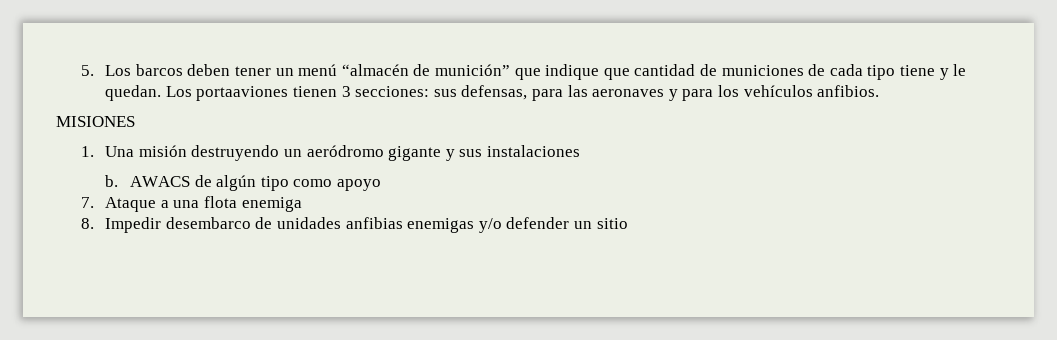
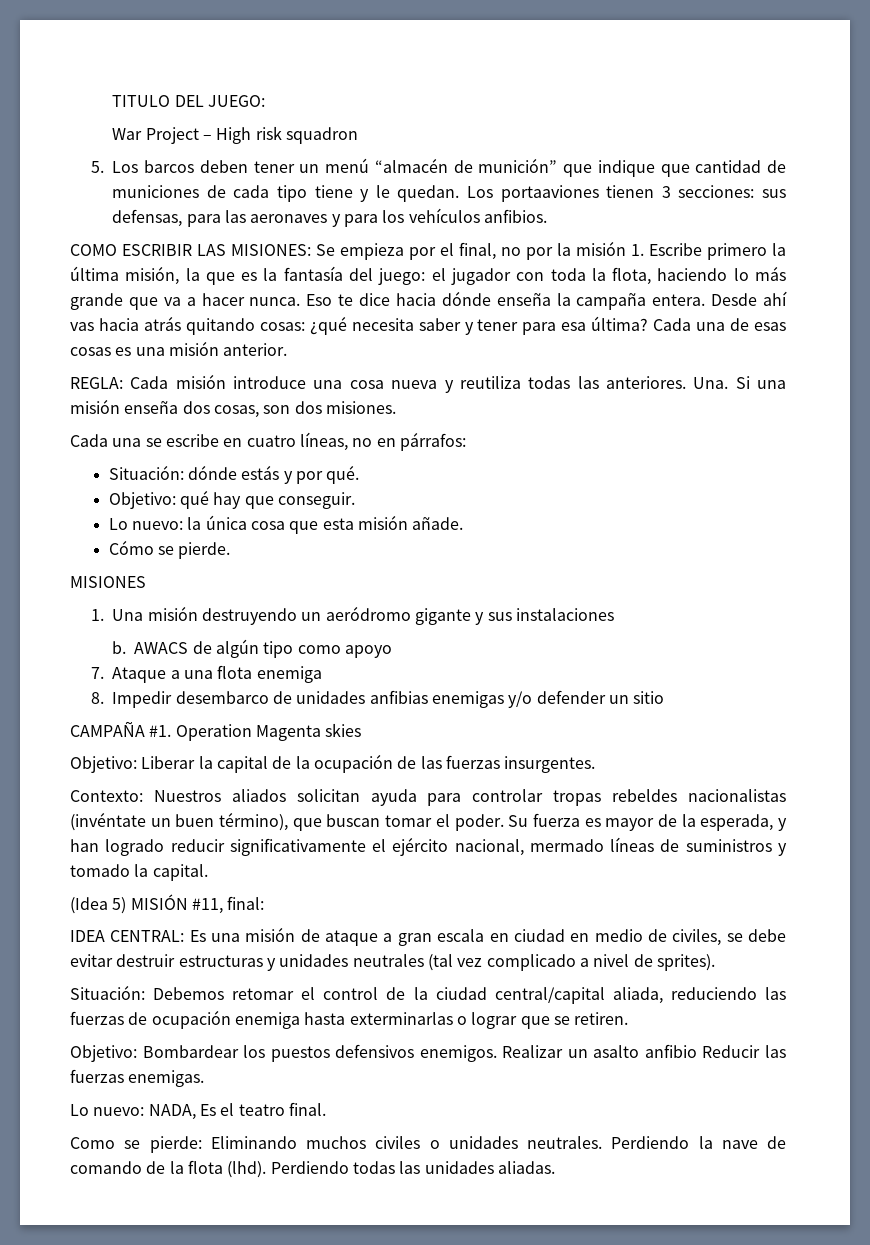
(80, 70) none -> [112,95,265,107] [112,126,358,144] TITULO DEL JUEGO: // War Project – High risk squadron //
(880, 91) none -> [70,241,786,260] [70,266,786,285] [70,291,787,310] [70,316,786,335] [70,341,288,356] [70,374,786,393] [70,399,396,418] [70,432,466,451] [108,465,360,484] [108,490,356,509] [108,515,464,534] [108,540,231,559] // COMO ESCRIBIR LAS MISIONES: Se empieza por el final, no por la misión 1. Escribe primero la última misión, la que es la fantasía del juego: el jugador con toda la flota, haciendo lo más grande que va a hacer nunca. Eso te dice hacia dónde enseña la campaña entera. Desde ahí vas hacia atrás quitando cosas: ¿qué necesita saber y tener para esa última? Cada una de esas cosas es una misión anterior. // REGLA: Cada misión introduce una cosa nueva y reutiliza todas las anteriores. Una. Si una misión enseña dos cosas, son dos misiones. // Cada una se escribe en cuatro líneas, no en párrafos: // Situación: dónde estás y por qué. // Objetivo: qué hay que conseguir. // Lo nuevo: la única cosa que esta misión añade. // Cómo se pierde.
(628, 223) none -> [70,721,362,741] [70,754,596,773] [70,789,787,806] [70,812,787,831] [70,837,787,856] [70,864,208,881] [70,894,265,914] [70,927,787,946] [70,954,715,971] [70,985,787,1004] [70,1010,629,1029] [70,1044,786,1062] [70,1069,205,1087] [70,1102,326,1120] [70,1136,786,1153] [70,1160,555,1178] // CAMPAÑA #1. Operation Magenta skies // Objetivo: Liberar la capital de la ocupación de las fuerzas insurgentes. // Contexto: Nuestros aliados solicitan ayuda para controlar tropas rebeldes nacionalistas (invéntate un buen término), que buscan tomar el poder. Su fuerza es mayor de la esperada, y han logrado reducir significativamente el ejército nacional, mermado líneas de suministros y tomado la capital. // (Idea 5) MISIÓN #11, final: // IDEA CENTRAL: Es una misión de ataque a gran escala en ciudad en medio de civiles, se debe evitar destruir estructuras y unidades neutrales (tal vez complicado a nivel de sprites). // Situación: Debemos retomar el control de la ciudad central/capital aliada, reduciendo las fuerzas de ocupación enemiga hasta exterminarlas o lograr que se retiren. // Objetivo: Bombardear los puestos defensivos enemigos. Realizar un asalto anfibio Reducir las fuerzas enemigas. // Lo nuevo: NADA, Es el teatro final. // Como se pierde: Eliminando muchos civiles o unidades neutrales. Perdiendo la nave de comando de la flota (lhd). Perdiendo todas las unidades aliadas.

